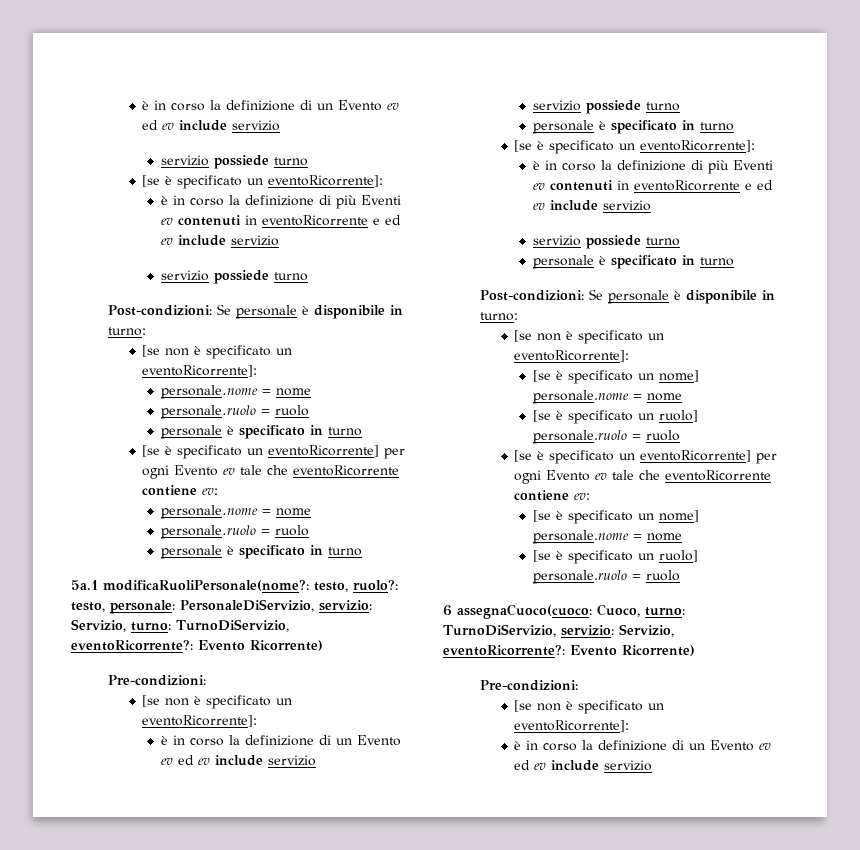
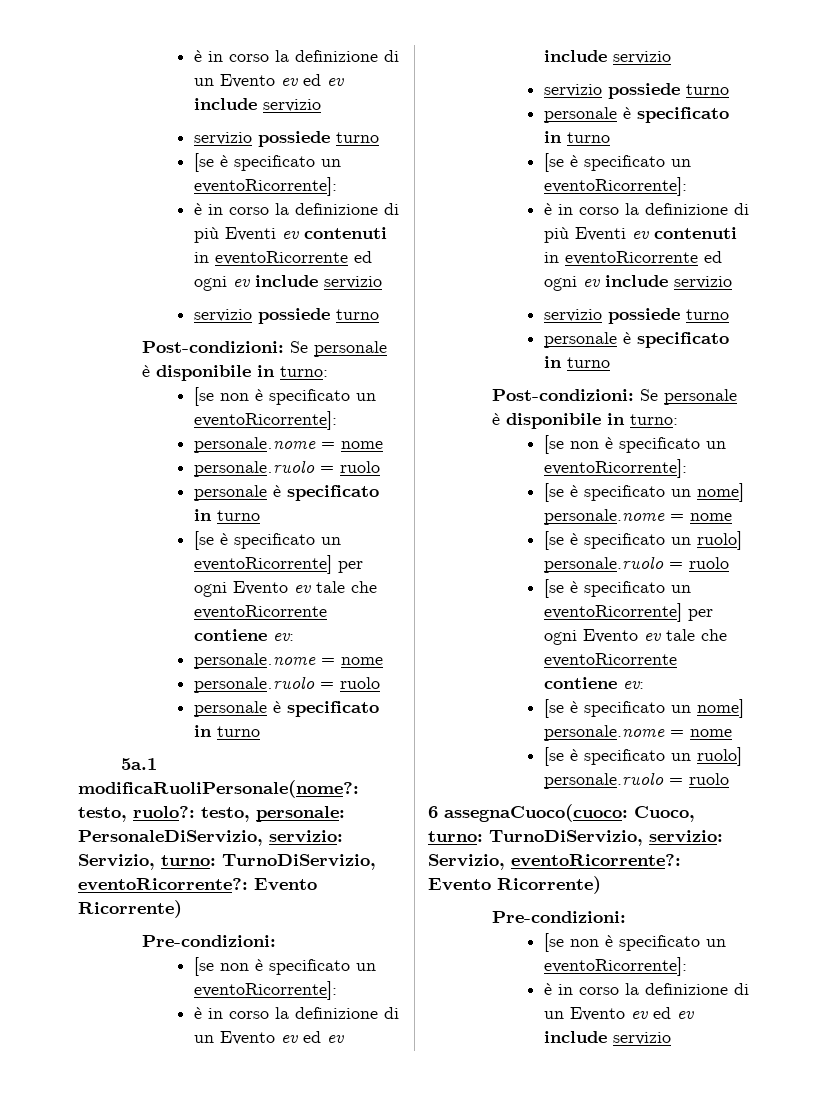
[373,215,402,225] e ed -> [353,251,372,263] [193,276,227,291] ed ogni
[745,180,774,190] e ed -> [703,251,722,263] [543,276,577,291] ed ogni

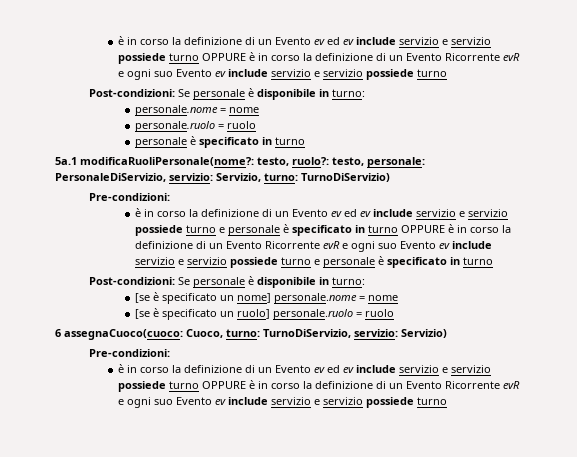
[193,131,379,147] [193,153,341,172] [193,177,337,196] [193,203,399,215] [193,227,387,243] [193,251,372,265] [193,275,382,291] // servizio possiede turno // [se è specificato un eventoRicorrente]: // è in corso la definizione di più Eventi ev contenuti in eventoRicorrente ed ogni ev include servizio // -> [441,37,491,45] [117,52,520,64] [117,69,320,80] e servizio possiede turno OPPURE è in corso la definizione di un Evento Ricorrente evR e ogni suo Evento ev include servizio e
[193,387,376,406] [193,411,337,430] [193,437,383,453] [193,460,380,477] [193,485,379,501] [193,509,260,521] [193,531,341,550] [193,555,363,574] [193,581,377,597] [193,605,327,619] [193,629,294,641] // [se non è specificato un eventoRicorrente]: // personale.nome = nome // personale.ruolo = ruolo // personale è specificato in turno // [se è specificato un eventoRicorrente] per ogni Evento ev tale che eventoRicorrente contiene ev: -> (365, 93) none
[222,854,376,870] [78,878,317,891] [78,900,182,918] [142,935,277,947] [193,957,376,976] [193,981,337,1000] TurnoDiServizio, eventoRicorrente?: Evento Ricorrente) // Pre-condizioni: // [se non è specificato un eventoRicorrente]: -> [301,173,390,182] [88,193,170,201] TurnoDiServizio) // Pre-condizioni:
[543,83,729,99] [543,107,729,123] [543,131,610,143] [543,153,691,172] [543,177,687,196] [543,203,749,215] [543,227,737,243] [543,251,722,265] [543,275,732,291] [543,308,729,324] // servizio possiede turno // personale è specificato in turno // [se è specificato un eventoRicorrente]: // è in corso la definizione di più Eventi ev contenuti in eventoRicorrente ed ogni ev include servizio // servizio possiede turno // -> [458,209,508,217] [134,224,511,236] [134,241,492,252] [134,257,320,268] e servizio possiede turno e personale è specificato in turno OPPURE è in corso la definizione di un Evento Ricorrente evR e ogni suo Evento ev include servizio e servizio possiede turno e
[543,435,726,454] [543,459,687,478] [543,483,744,502] [543,509,732,525] [543,531,742,550] [543,556,729,573] [543,579,691,598] [543,603,713,622] [543,629,727,645] [543,653,677,667] [543,677,644,689] // [se non è specificato un eventoRicorrente]: // [se è specificato un nome] personale.nome = nome // [se è specificato un ruolo] personale.ruolo = ruolo // [se è specificato un eventoRicorrente] per ogni Evento ev tale che eventoRicorrente contiene ev: -> (365, 281) none
[428,854,681,870] [428,876,601,894] [492,911,627,923] [543,933,726,952] [543,957,687,976] Servizio, eventoRicorrente?: Evento Ricorrente) // Pre-condizioni: // [se non è specificato un eventoRicorrente]: -> [401,329,447,338] [88,349,170,357] Servizio) // Pre-condizioni:
(671, 1038) none -> [441,365,491,373] [117,380,520,392] [117,397,447,408] e servizio possiede turno OPPURE è in corso la definizione di un Evento Ricorrente evR e ogni suo Evento ev include servizio e servizio possiede turno

